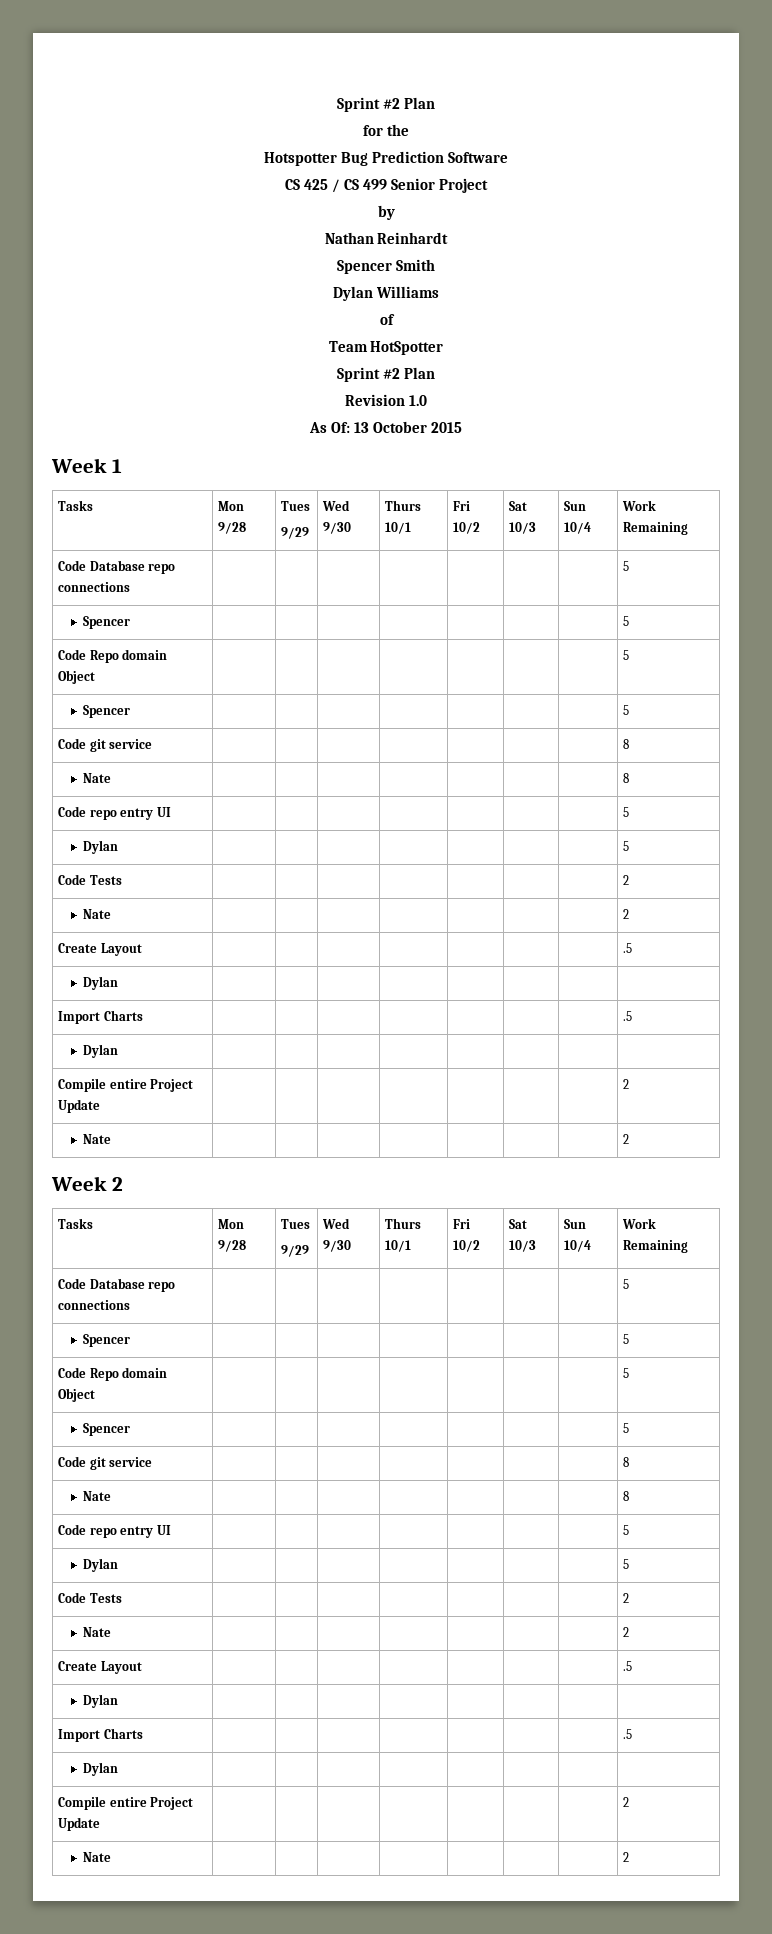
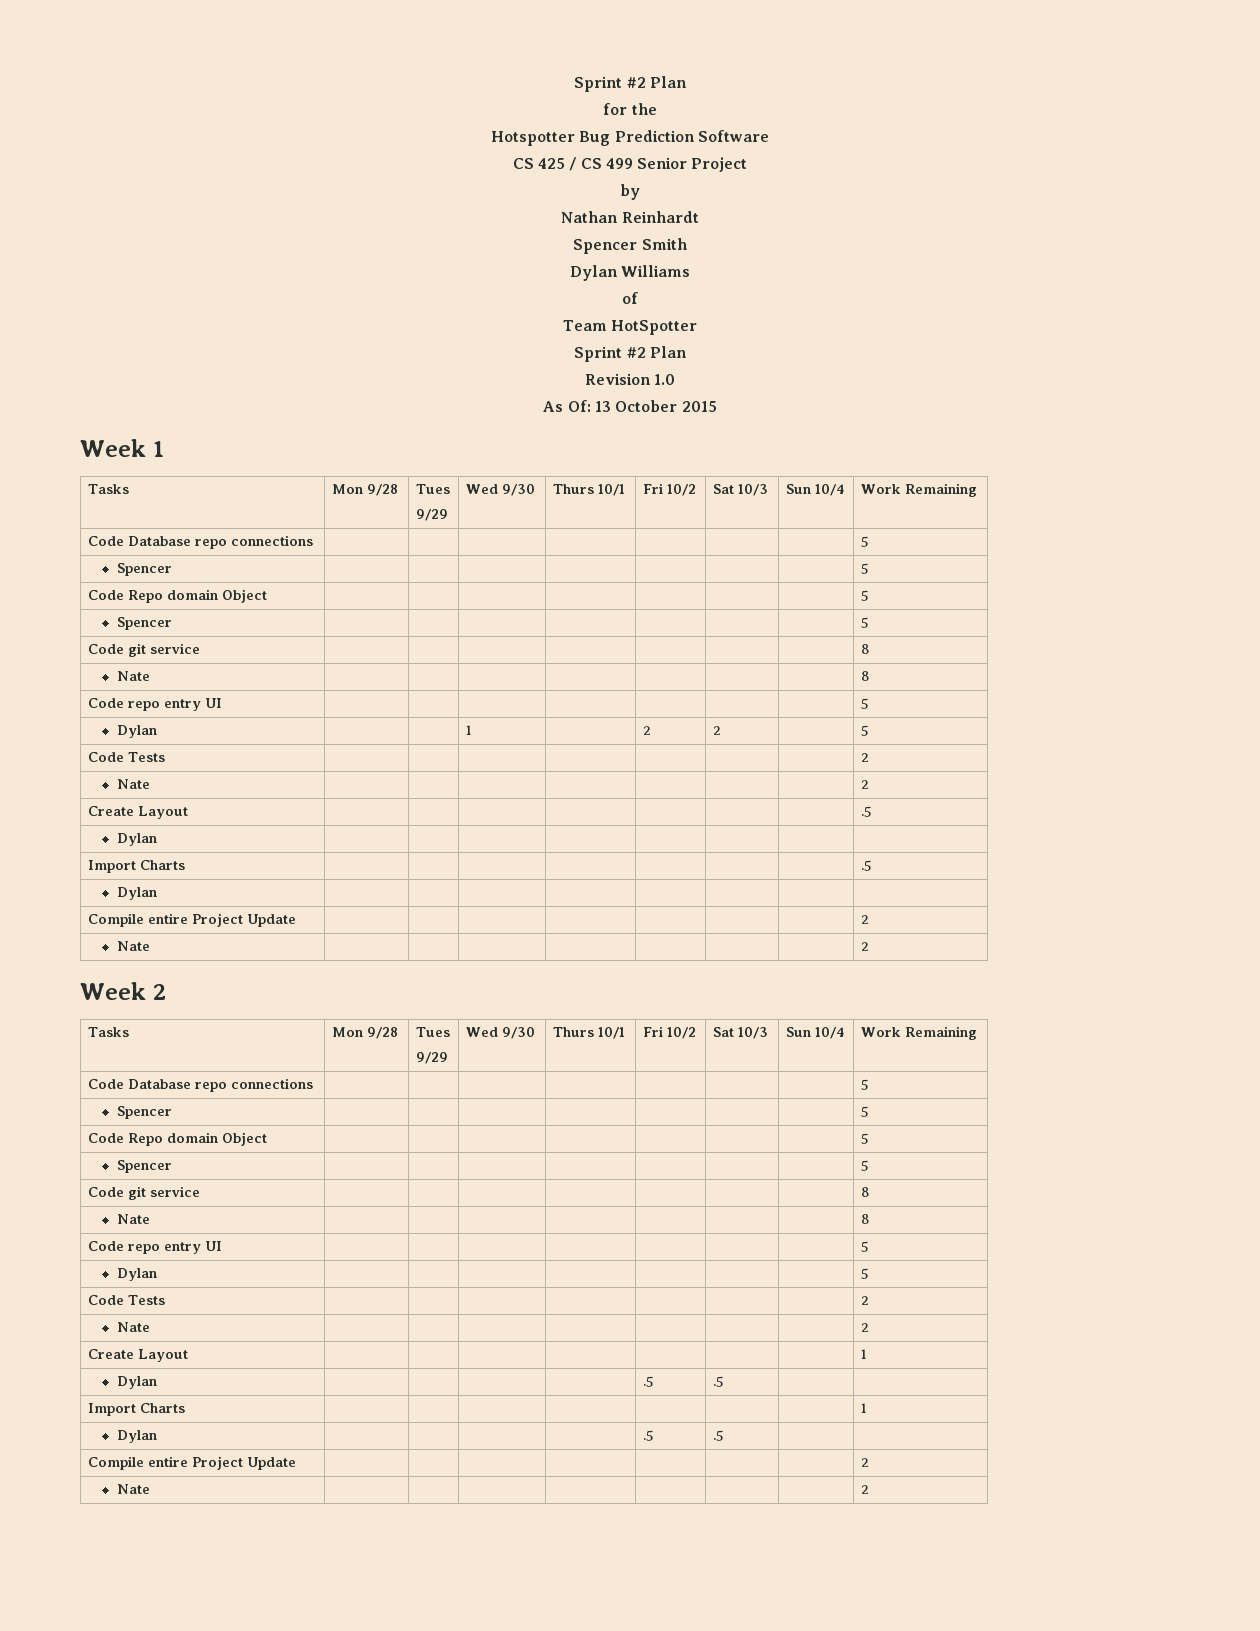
(119, 847) | | | -> [465,725,472,735] [642,726,651,735] [712,726,721,735] 1 | | 2 | 2
[623,1661,633,1671] [83,1694,119,1708] [58,1728,143,1742] [623,1729,633,1739] [83,1762,119,1776] .5 // Dylan | | | | | | | | // Import Charts | | | | | | | | .5 // Dylan | | | | | | -> [860,1349,867,1359] [116,1376,157,1389] [642,1376,654,1387] [712,1376,724,1387] [87,1403,185,1416] [860,1403,867,1413] [116,1430,157,1443] [642,1430,654,1441] [712,1430,724,1441] 1 // Dylan | | | | | .5 | .5 | | // Import Charts | | | | | | | | 1 // Dylan | | | | | .5 | .5

